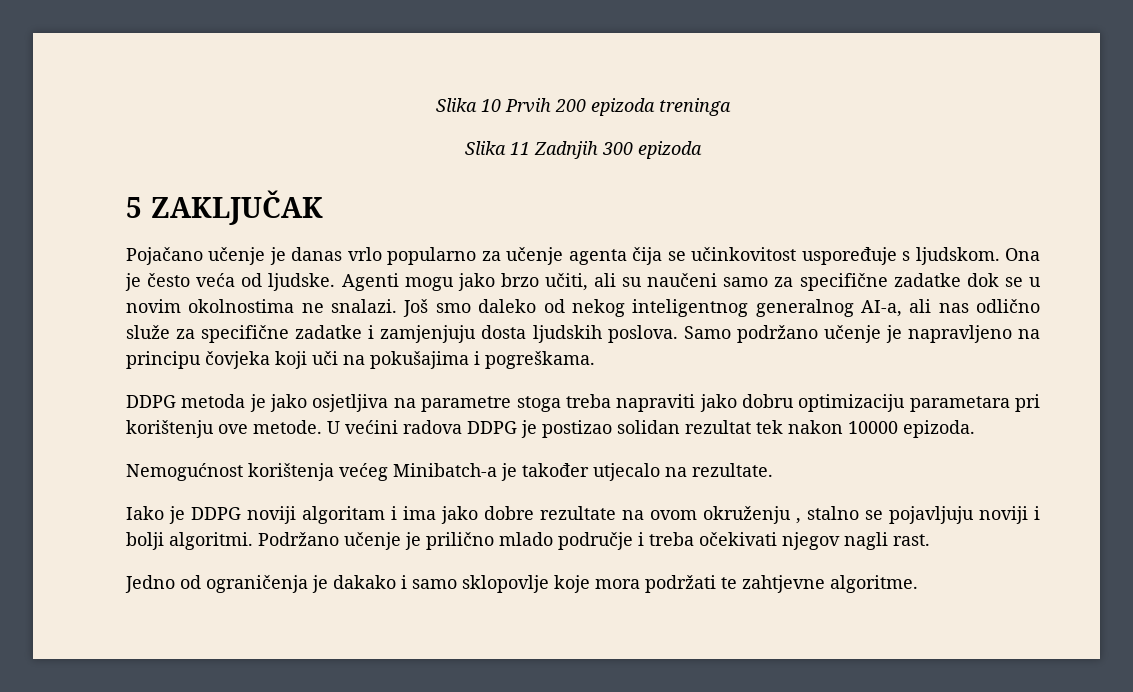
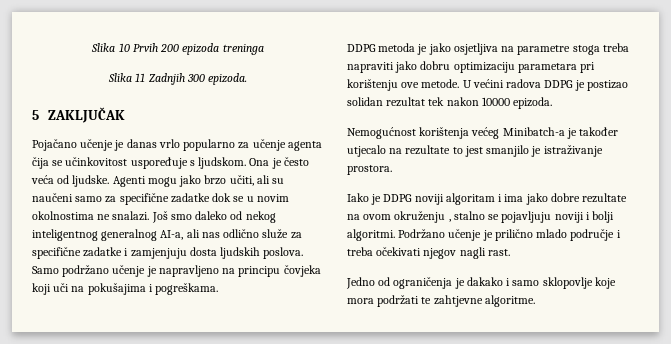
[638,141,702,159] epizoda -> [207,73,247,85] epizoda.
[692,463,773,477] rezultate. -> [405,145,603,157] [347,165,392,175] rezultate to jest smanjilo je istraživanje prostora.

